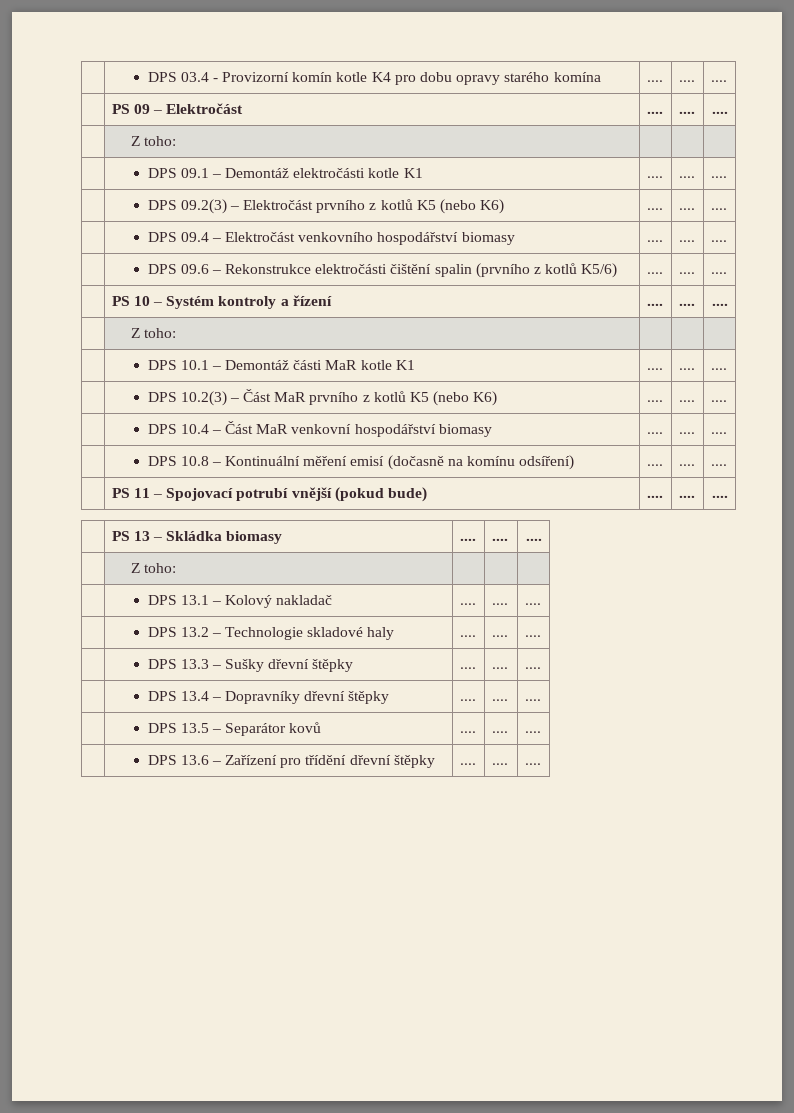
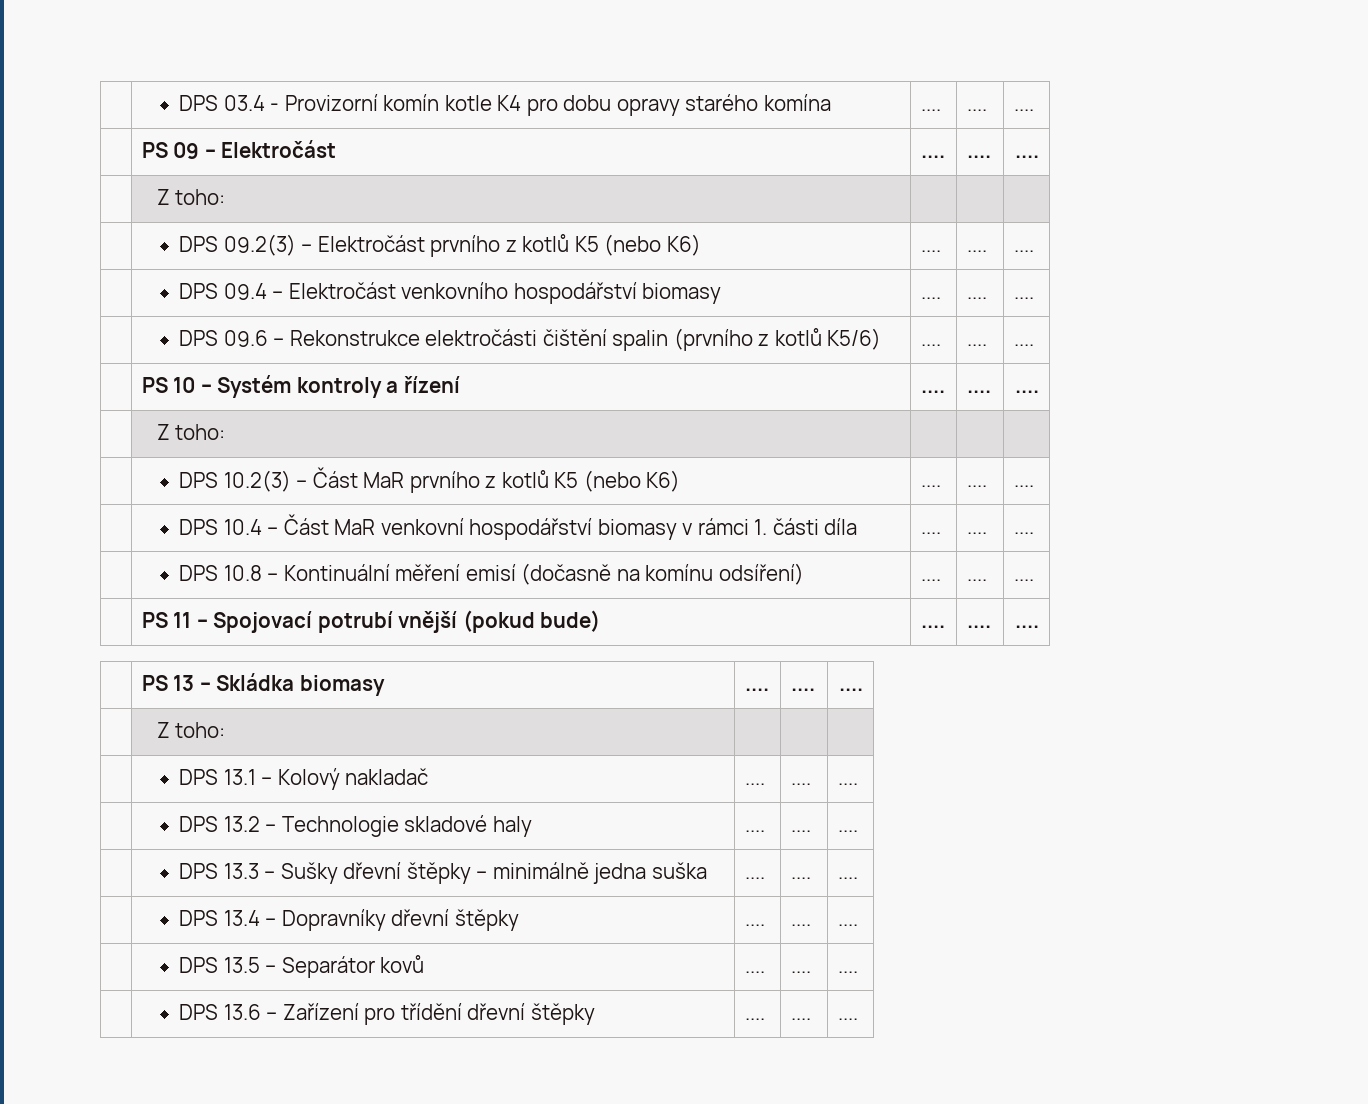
[147,168,423,178] [646,176,663,178] [678,176,695,178] [710,176,727,178] // | DPS 09.1 – Demontáž elektročásti kotle K1 | .... | .... | .... -> (226, 197) none
[147,360,415,370] [646,368,663,370] [678,368,695,370] [710,368,727,370] // | DPS 10.1 – Demontáž části MaR kotle K1 | .... | .... | .... -> (226, 432) none
(492, 430) none -> [682,518,858,535] v rámci 1. části díla
(354, 665) none -> [476,862,707,884] – minimálně jedna suška

